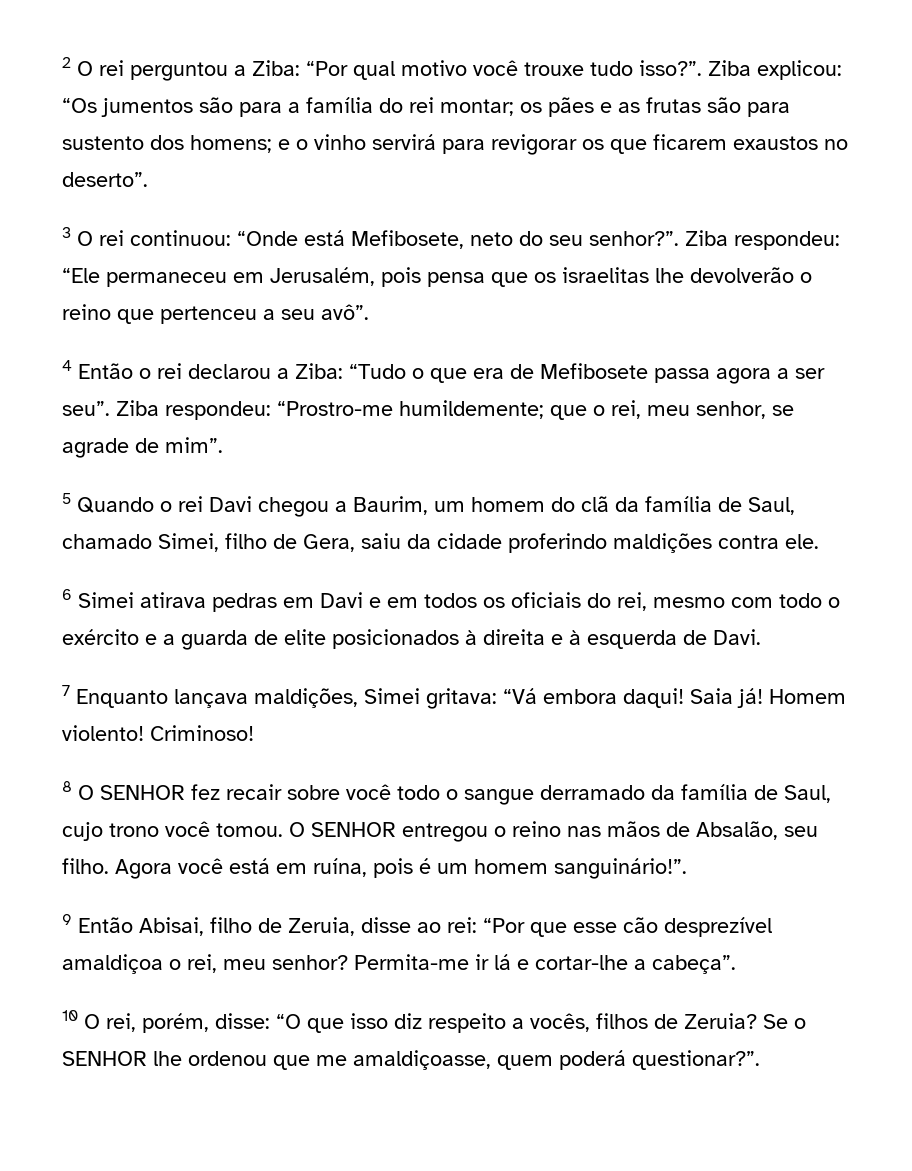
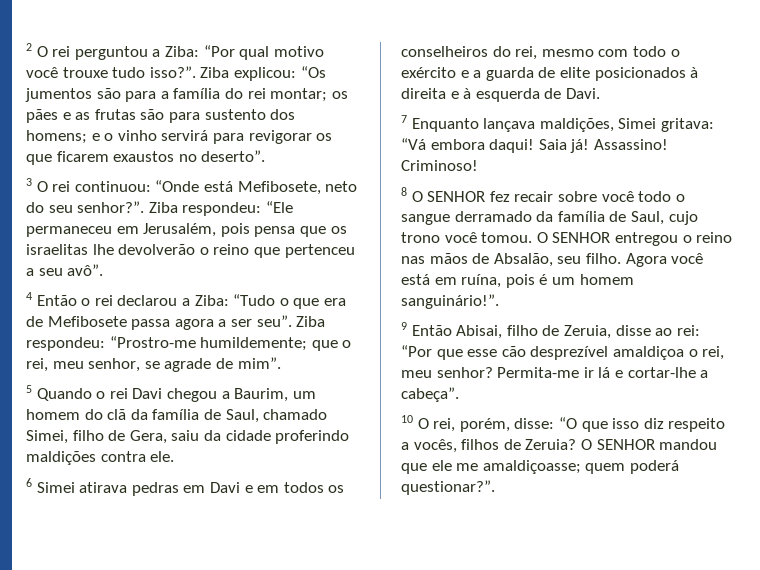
[511,592,581,608] oficiais -> [401,46,488,57] conselheiros
[769,689,846,704] [62,725,144,741] Homem violento! -> [593,139,668,150] Assassino!
[763,1014,806,1029] [62,1050,491,1070] Se o SENHOR lhe ordenou que me amaldiçoasse, -> [580,439,718,450] [401,460,581,474] O SENHOR mandou que ele me amaldiçoasse;

